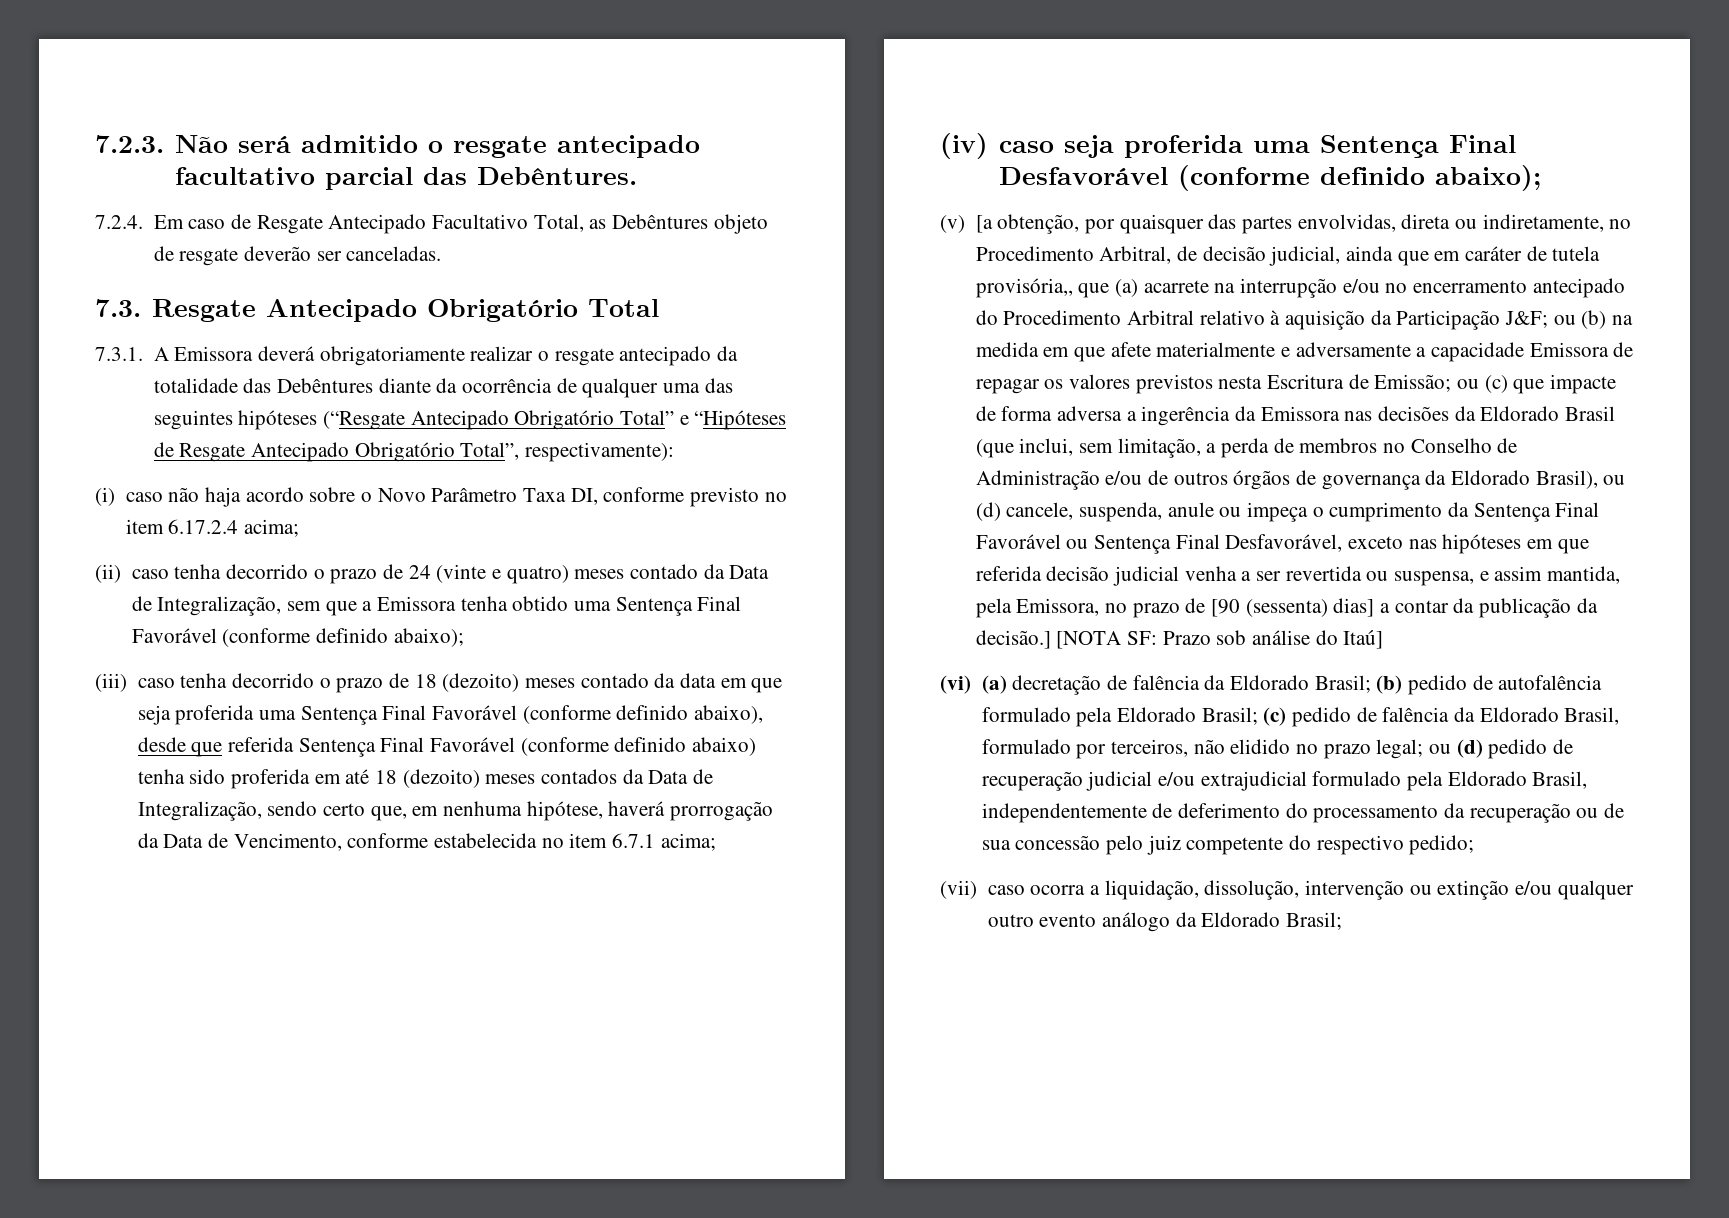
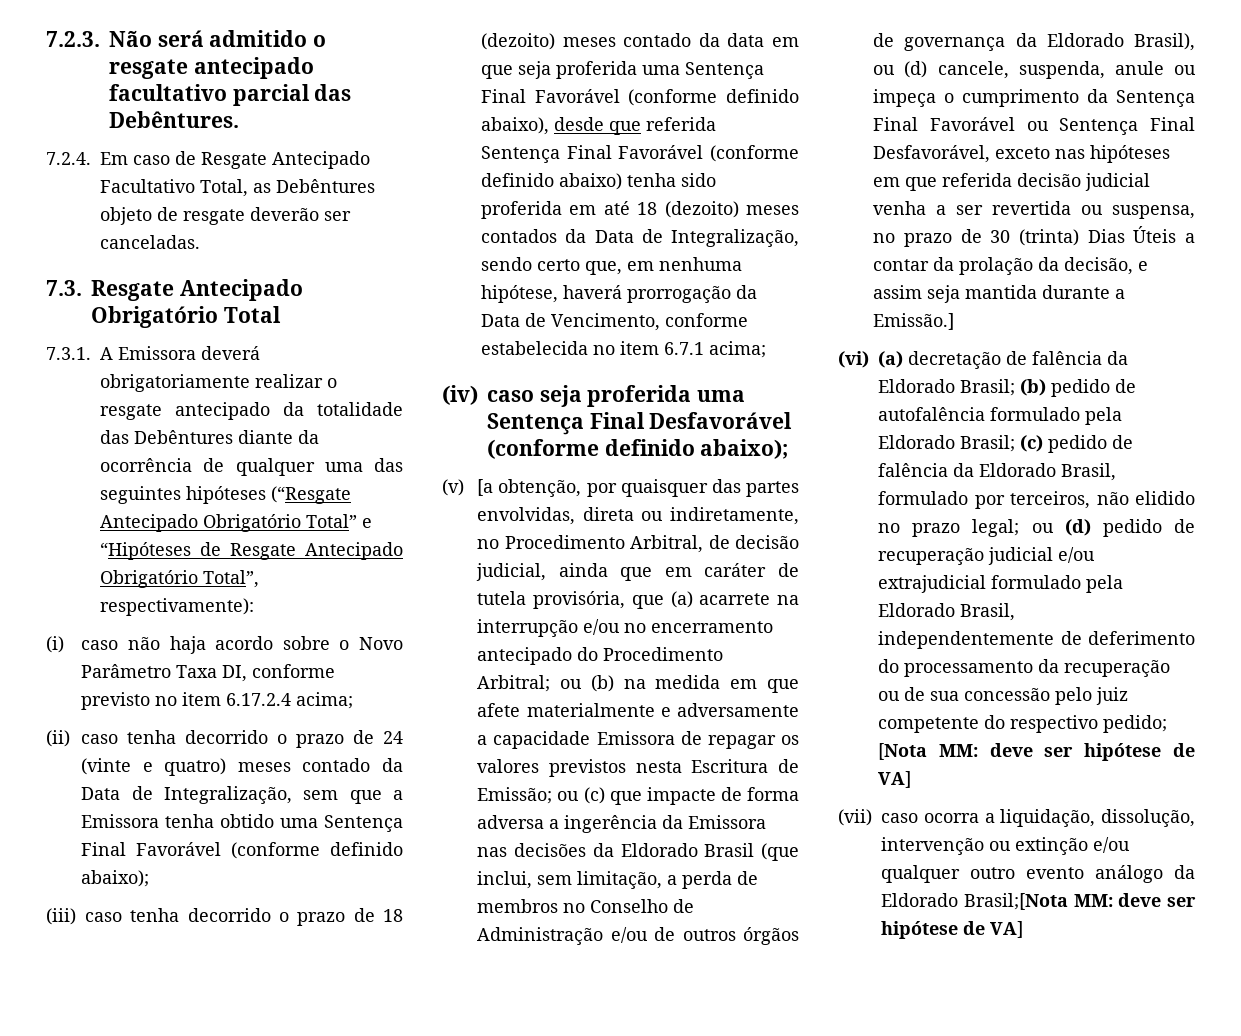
[975,278,1073,298] provisória,, -> [533,591,626,609] provisória,
[1126,310,1548,330] Arbitral relativo à aquisição da Participação J&F; -> [477,675,551,692] Arbitral;
[1479,566,1620,584] [975,598,1598,618] [975,630,1384,649] e assim mantida, pela Emissora, no prazo de [90 (sessenta) dias] a contar da publicação da decisão.] [NOTA SF: Prazo sob análise do Itaú] -> [873,226,1195,247] [873,257,1149,275] [873,285,1126,303] [873,313,955,330] no prazo de 30 (trinta) Dias Úteis a contar da prolação da decisão, e assim seja mantida durante a Emissão.]
(1475, 845) none -> [878,743,1195,761] [878,771,911,788] [Nota MM: deve ser hipótese de VA]
[1285,912,1342,930] Brasil; -> [963,893,1196,910] [881,921,1023,939] Brasil;[Nota MM: deve ser hipótese de VA]

